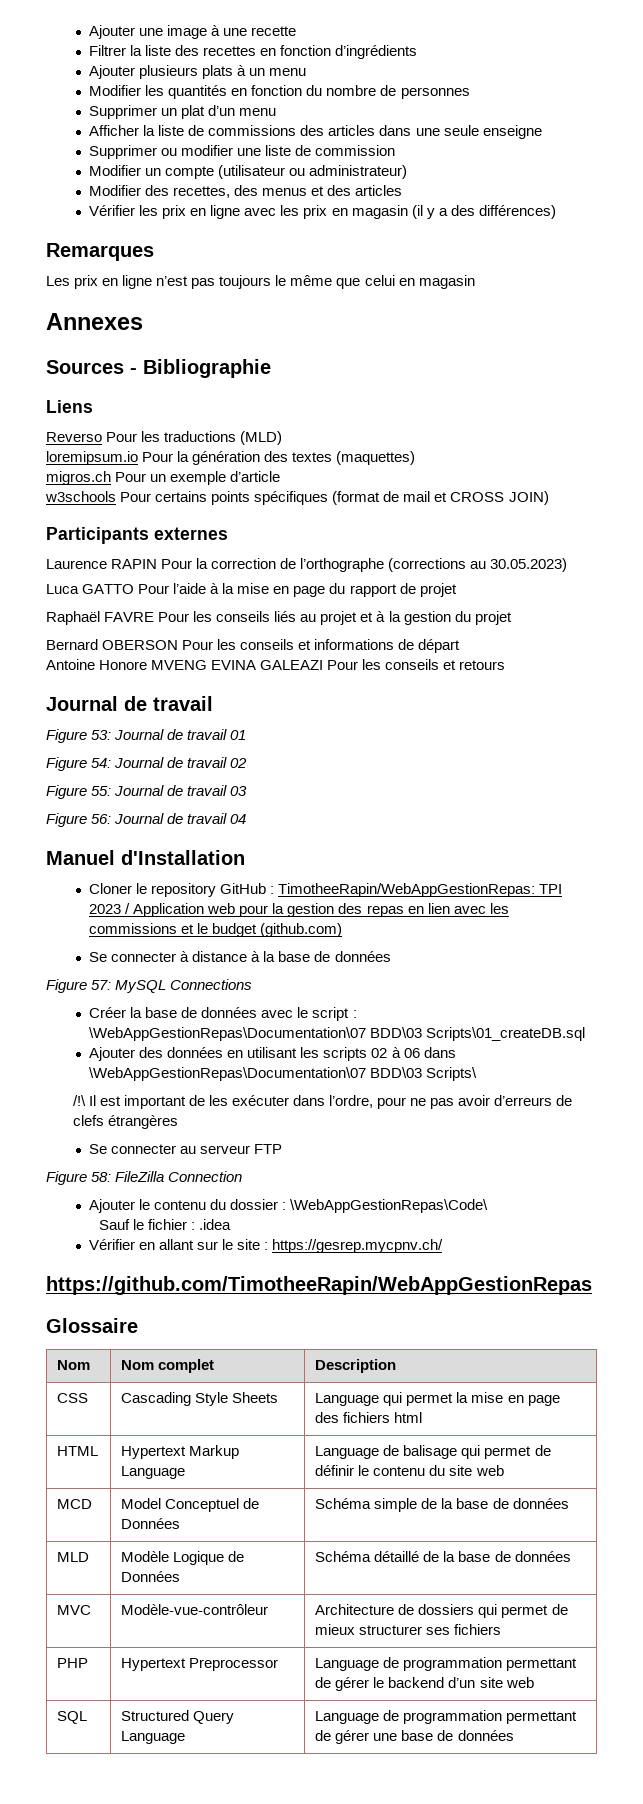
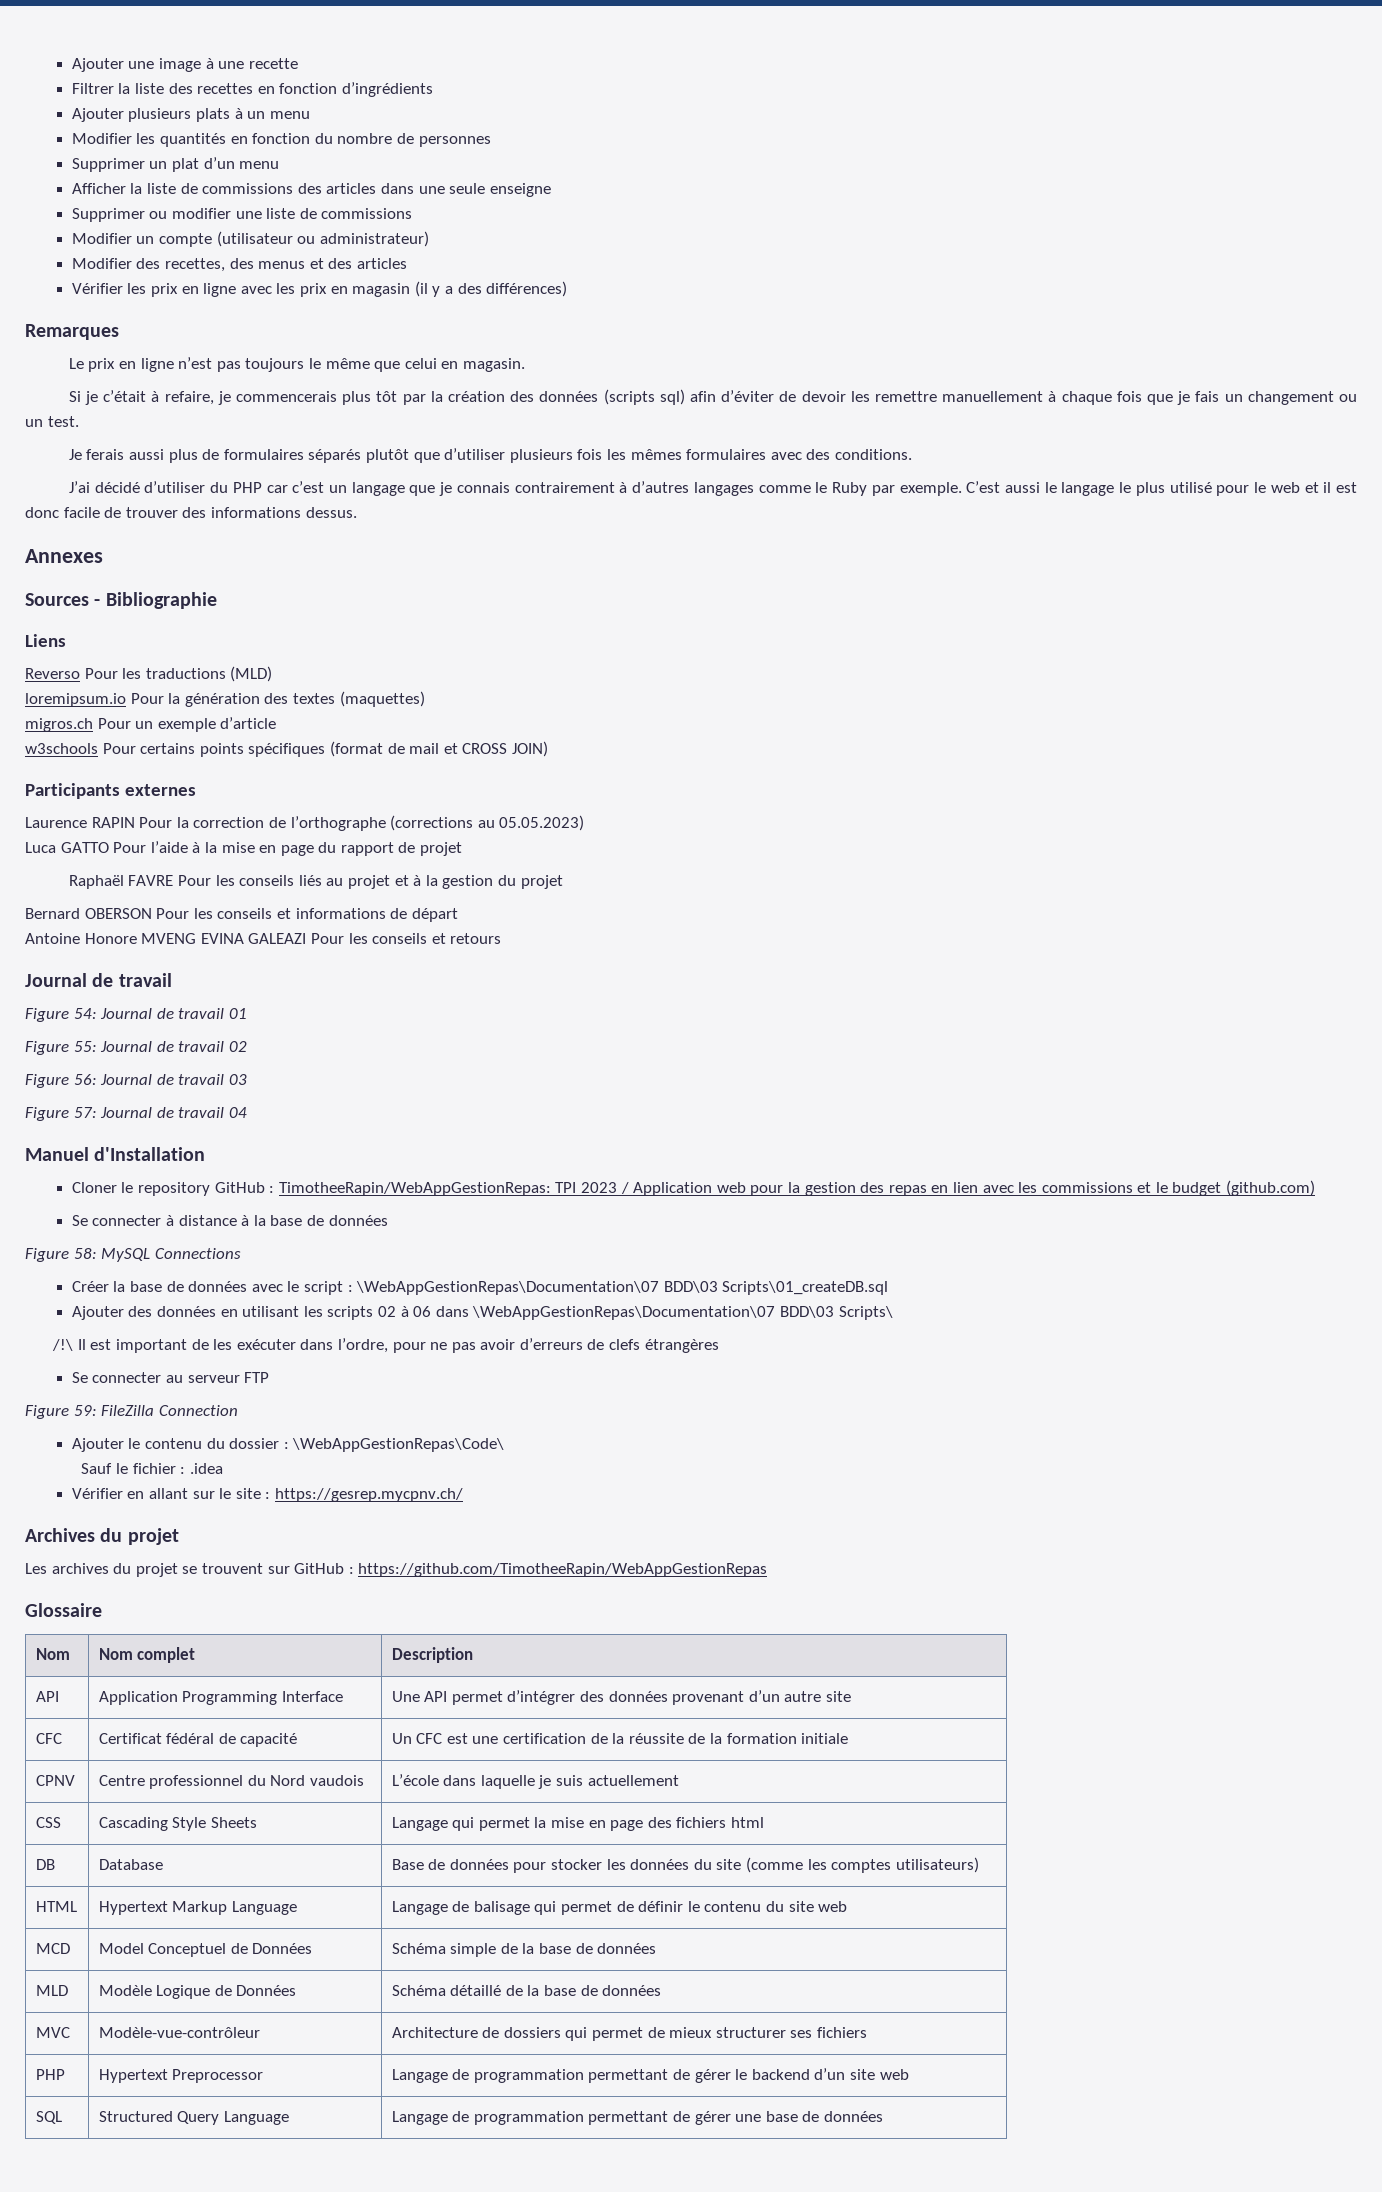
[315,145,396,156] commission -> [321,208,413,219] commissions
[46,276,70,286] Les -> [68,358,84,369] Le
[418,275,475,289] magasin -> [462,358,525,372] [68,389,1358,405] [25,416,79,427] [68,448,912,463] [68,481,1358,496] [25,507,357,518] magasin. // Si je c’était à refaire, je commencerais plus tôt par la création des données (scripts sql) afin d’éviter de devoir les remettre manuellement à chaque fois que je fais un changement ou un test. // Je ferais aussi plus de formulaires séparés plutôt que d’utiliser plusieurs fois les mêmes formulaires avec des conditions. // J’ai décidé d’utiliser du PHP car c’est un langage que je connais contrairement à d’autres langages comme le Ruby par exemple. C’est aussi le langage le plus utilisé pour le web et il est donc facile de trouver des informations dessus.
[490,558,568,572] 30.05.2023) -> [499,815,585,831] 05.05.2023)
[91,730,112,740] 53: -> [73,1008,97,1019] 54:
[91,758,112,768] 54: -> [73,1041,97,1052] 55:
[91,786,112,796] 55: -> [73,1074,97,1085] 56:
[91,814,112,824] 56: -> [73,1107,97,1118] 57:
[91,980,112,990] 57: -> [73,1248,97,1259] 58:
[91,1172,112,1182] 58: -> [73,1405,97,1416] 59:
(444, 1246) none -> [25,1528,179,1545] [25,1563,354,1577] Archives du projet // Les archives du projet se trouvent sur GitHub :
(397, 1366) none -> [35,1691,59,1702] [98,1691,343,1705] [391,1690,851,1705] [35,1733,62,1744] [98,1733,298,1747] [391,1733,849,1744] [35,1775,75,1786] [98,1775,364,1789] [391,1774,679,1789] // API | Application Programming Interface | Une API permet d’intégrer des données provenant d’un autre site // CFC | Certificat fédéral de capacité | Un CFC est une certification de la réussite de la formation initiale // CPNV | Centre professionnel du Nord vaudois | L’école dans laquelle je suis actuellement
[315,1393,380,1406] Language -> [391,1817,448,1831] Langage
(423, 1417) none -> [35,1859,55,1870] [98,1859,163,1870] [391,1857,979,1873] // DB | Database | Base de données pour stocker les données du site (comme les comptes utilisateurs)
[315,1446,380,1459] Language -> [391,1901,448,1915] Langage
[315,1658,380,1671] Language -> [391,2069,448,2083] Langage
[315,1711,380,1724] Language -> [391,2111,448,2125] Langage

